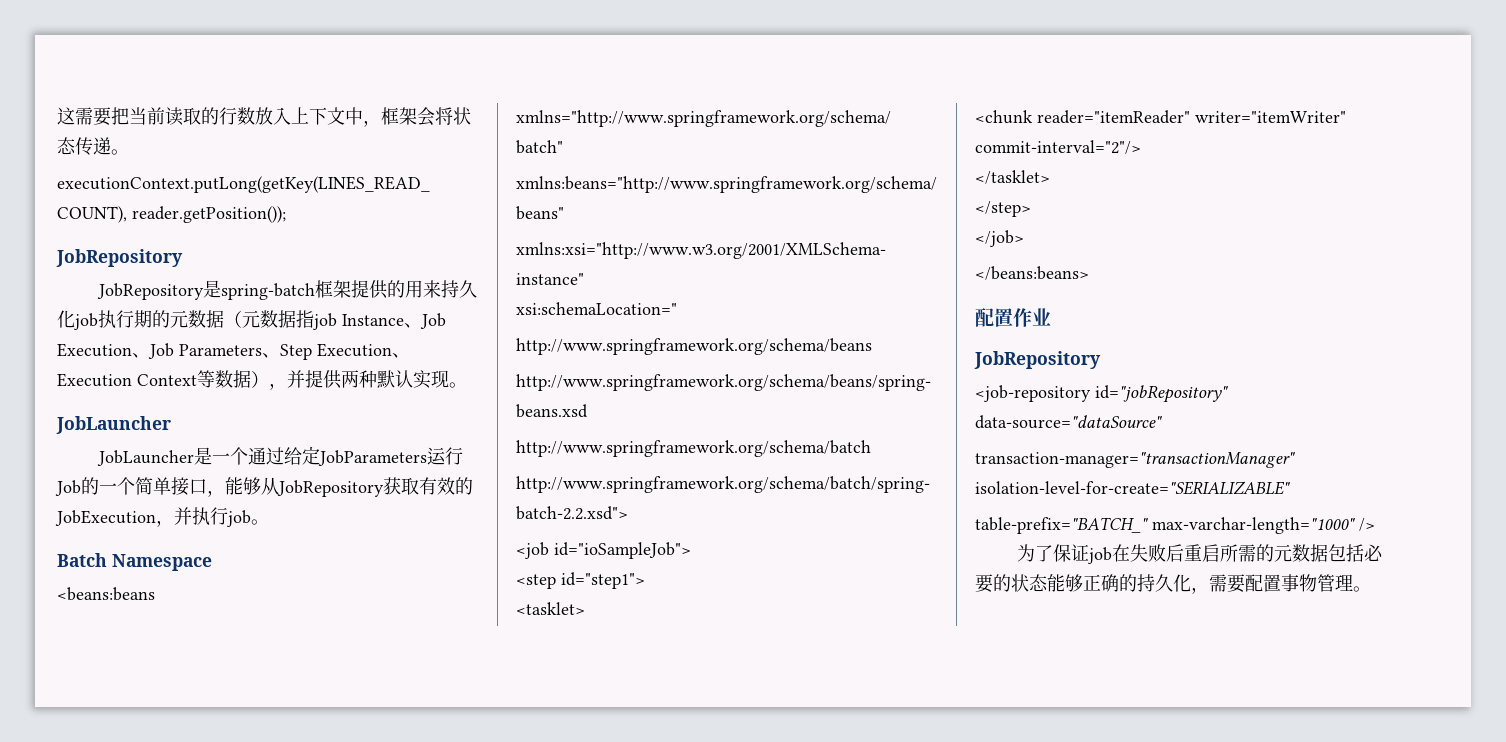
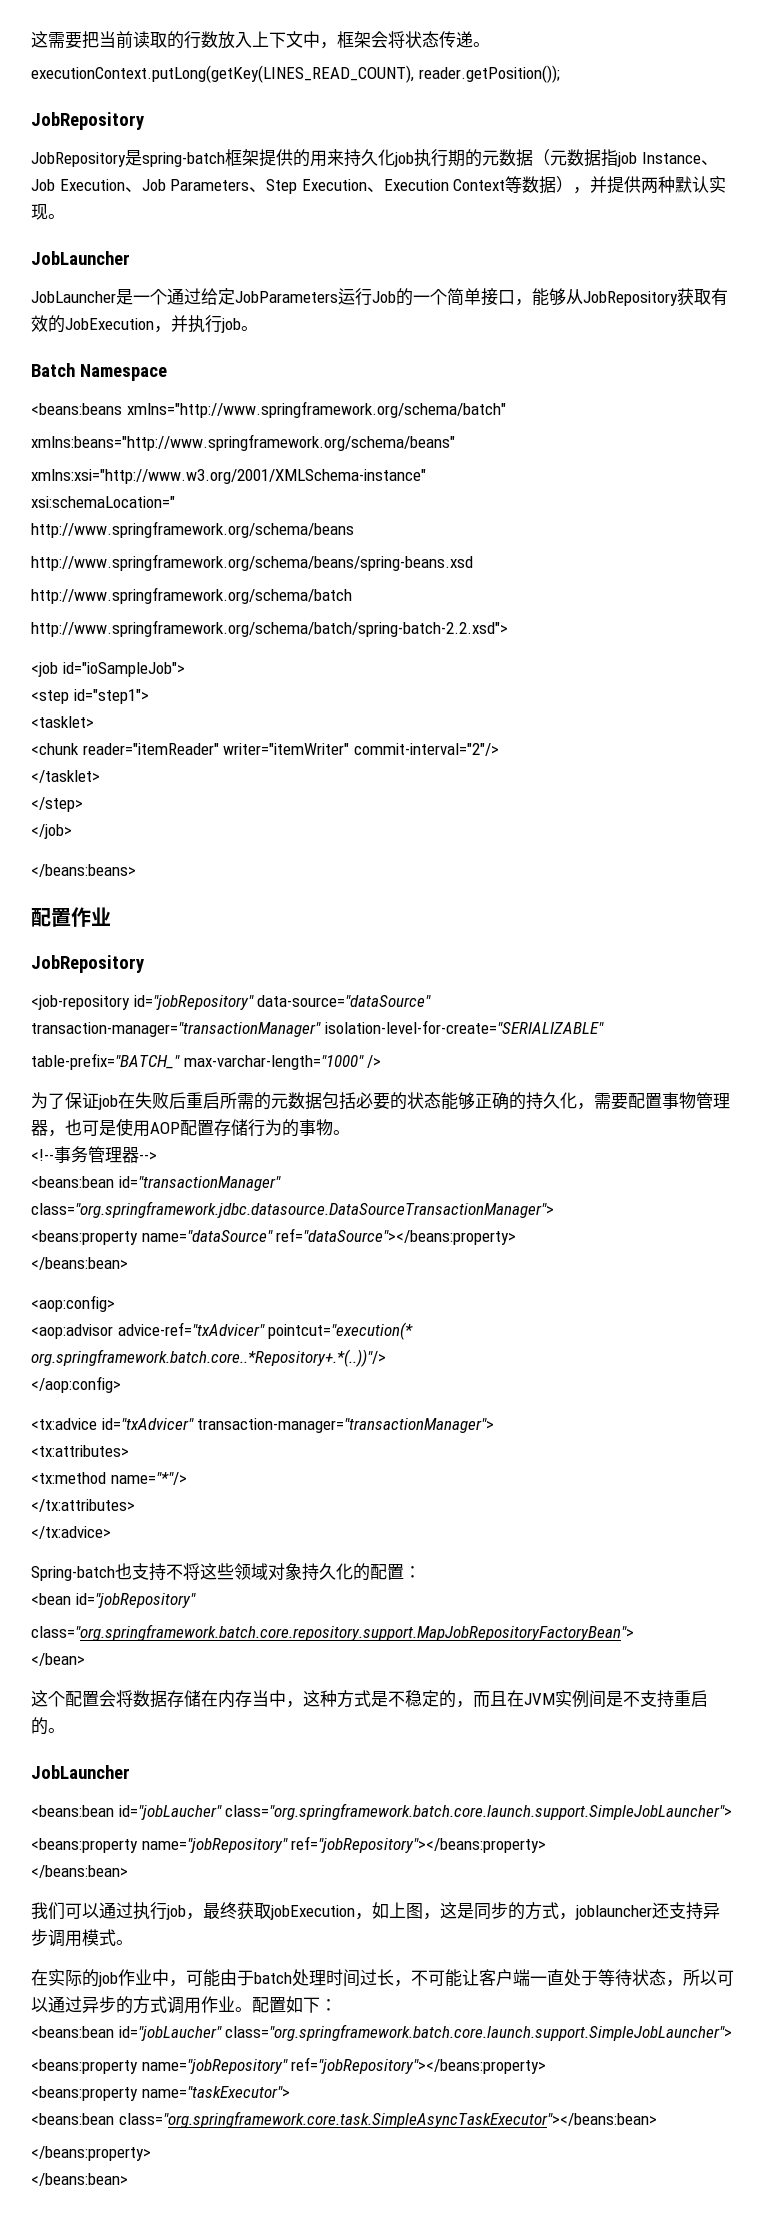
[1353,586,1371,592] 。 -> [31,1118,350,1137] [31,1146,157,1163] [31,1176,281,1191] [31,1201,554,1218] [31,1228,517,1245] [31,1257,128,1270] [31,1295,115,1312] [31,1322,414,1340] [31,1349,386,1367] [31,1376,121,1393] [31,1418,495,1433] [31,1445,129,1457] [31,1472,187,1485] [31,1499,135,1512] [31,1526,111,1539] [31,1563,421,1581] [31,1593,196,1608] [31,1624,634,1641] [31,1653,85,1666] [31,1690,708,1708] [31,1717,65,1735] [31,1765,130,1779] [31,1803,733,1820] [31,1836,547,1853] [31,1865,128,1878] [31,1902,720,1920] [31,1929,133,1947] [31,1969,734,1987] [31,1996,337,2014] [31,2024,733,2041] [31,2057,547,2074] [31,2086,290,2101] [31,2111,657,2128] [31,2146,151,2161] [31,2173,128,2186] 器，也可是使用AOP配置存储行为的事物。 // <!--事务管理器--> // <beans:bean id="transactionManager" class="org.springframework.jdbc.datasource.DataSourceTransactionManager"> // <beans:property name="dataSource" ref="dataSource"></beans:property> // </beans:bean> // <aop:config> // <aop:advisor advice-ref="txAdvicer" pointcut="execution(* org.springframework.batch.core..*Repository+.*(..))"/> // </aop:config> // <tx:advice id="txAdvicer" transaction-manager="transactionManager"> // <tx:attributes> // <tx:method name="*"/> // </tx:attributes> // </tx:advice> // Spring-batch也支持不将这些领域对象持久化的配置： // <bean id="jobRepository" // class="org.springframework.batch.core.repository.support.MapJobRepositoryFactoryBean"> // </bean> // 这个配置会将数据存储在内存当中，这种方式是不稳定的，而且在JVM实例间是不支持重启的。 // JobLauncher // <beans:bean id="jobLaucher" class="org.springframework.batch.core.launch.support.SimpleJobLauncher"> // <beans:property name="jobRepository" ref="jobRepository"></beans:property> // </beans:bean> // 我们可以通过执行job，最终获取jobExecution，如上图，这是同步的方式，joblauncher还支持异步调用模式。 // 在实际的job作业中，可能由于batch处理时间过长，不可能让客户端一直处于等待状态，所以可以通过异步的方式调用作业。配置如下： // <beans:bean id="jobLaucher" class="org.springframework.batch.core.launch.support.SimpleJobLauncher"> // <beans:property name="jobRepository" ref="jobRepository"></beans:property> // <beans:property name="taskExecutor"> // <beans:bean class="org.springframework.core.task.SimpleAsyncTaskExecutor"></beans:bean> // </beans:property> // </beans:bean>

